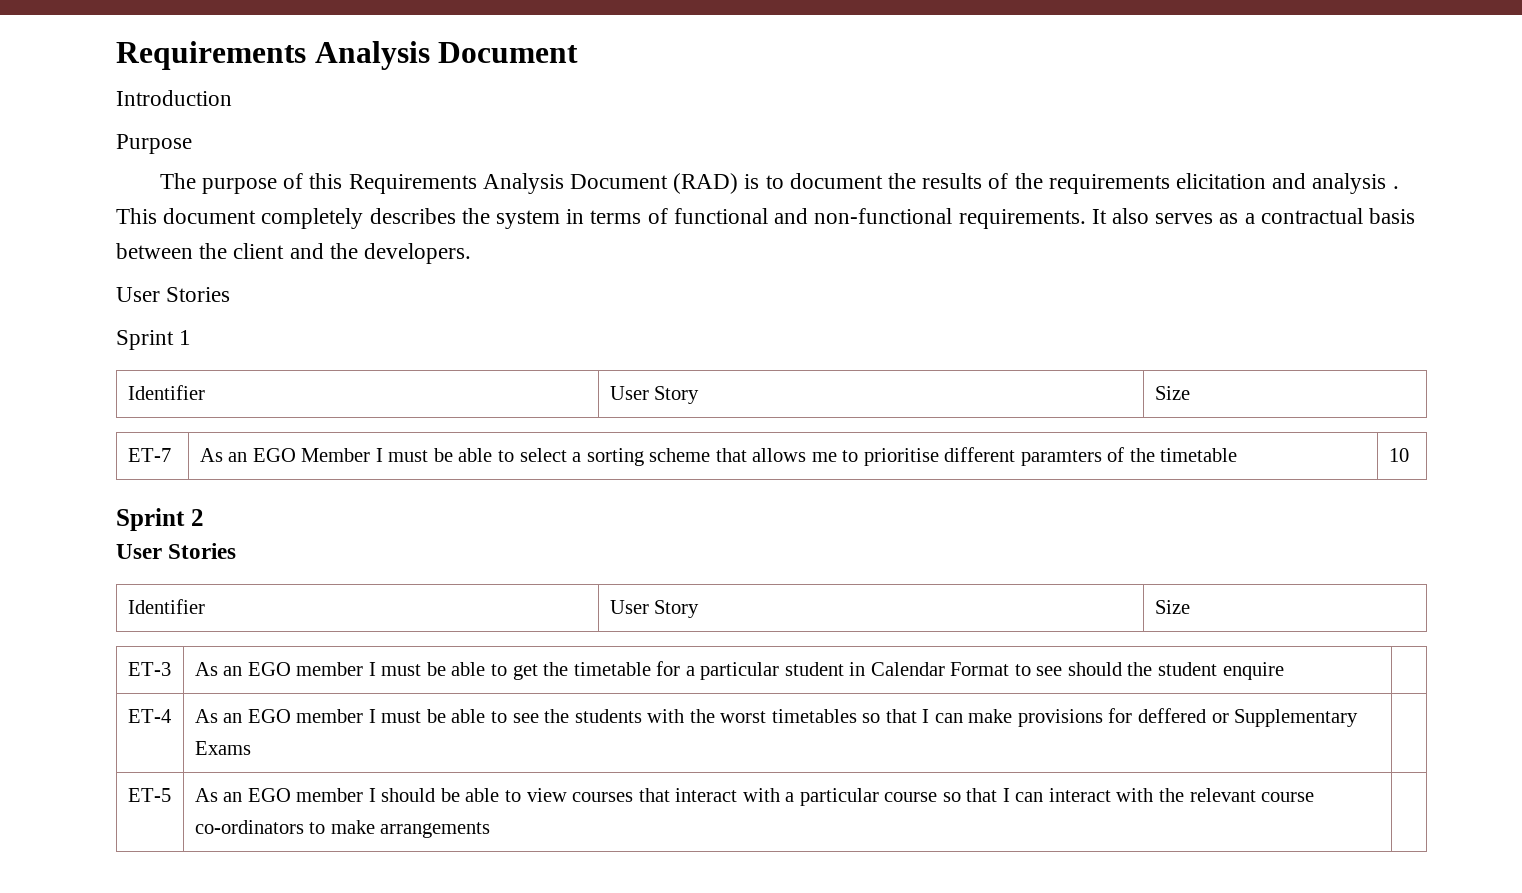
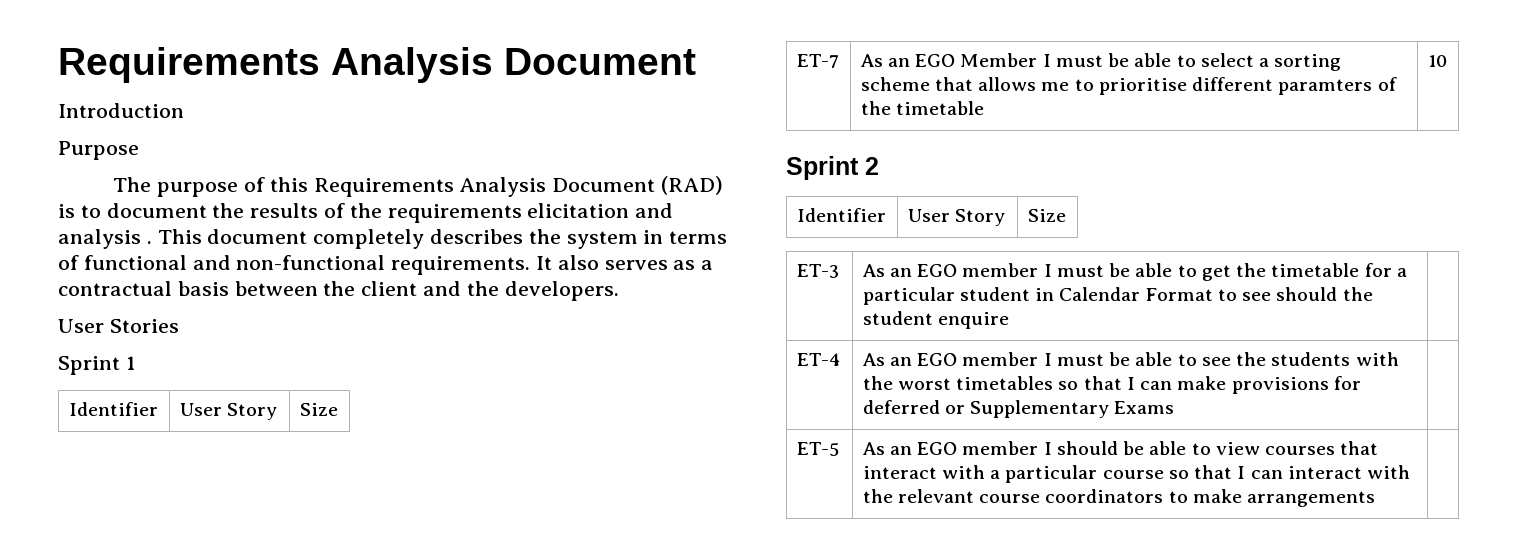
[116,543,237,559] // User Stories -> (879, 166) none
[1137,708,1206,723] deffered -> [862,400,940,414] deferred
[194,820,304,834] co-ordinators -> [1045,489,1164,503] coordinators

